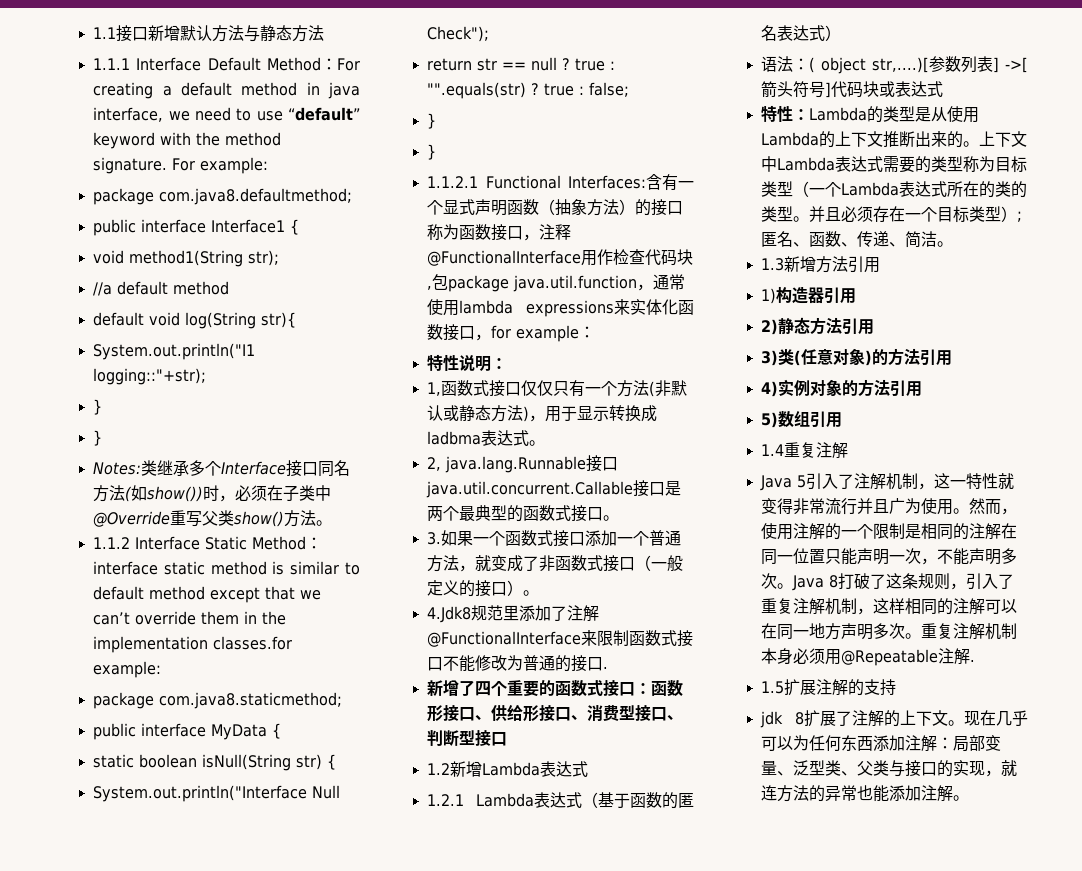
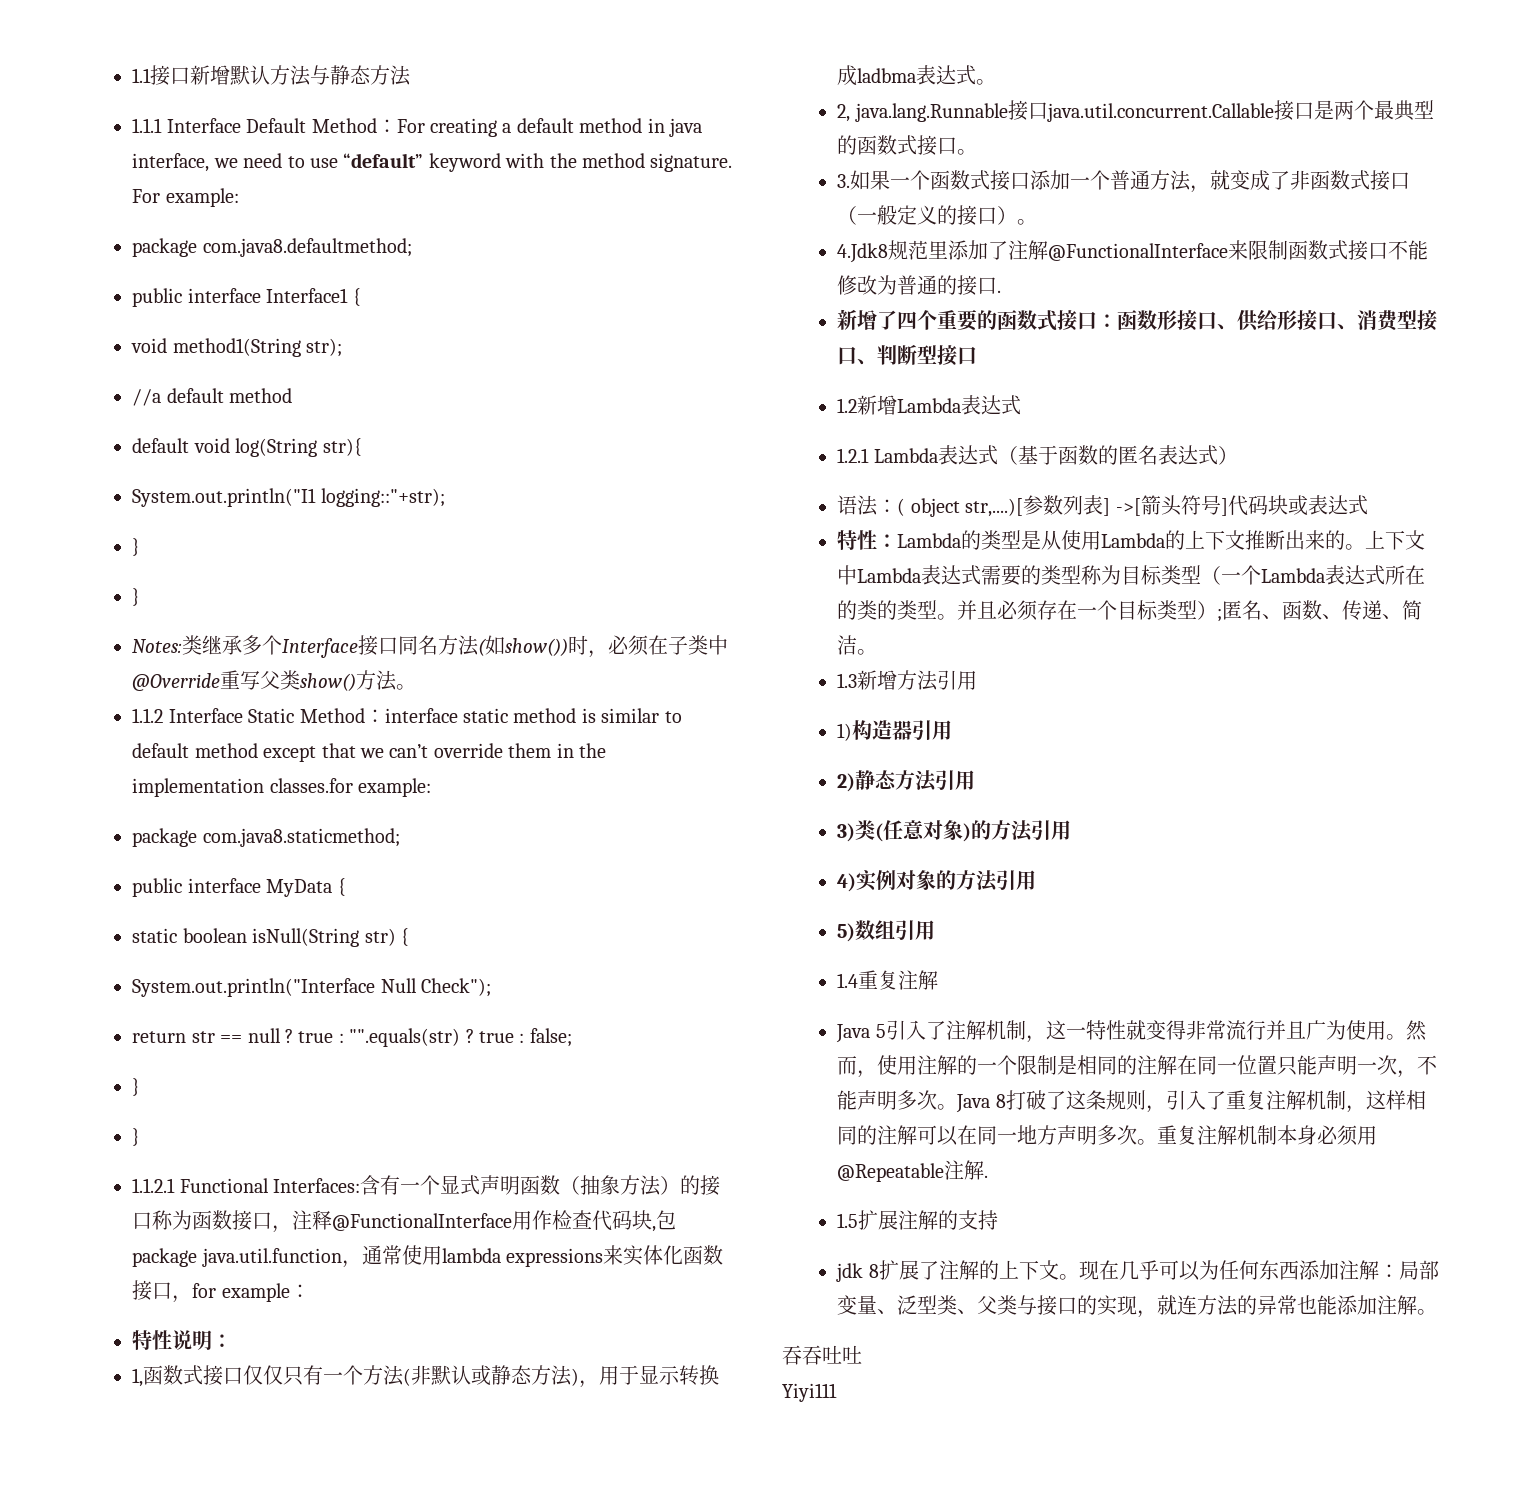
(970, 798) none -> [782,1345,862,1365] [782,1383,837,1402] // 吞吞吐吐 // Yiyi111

